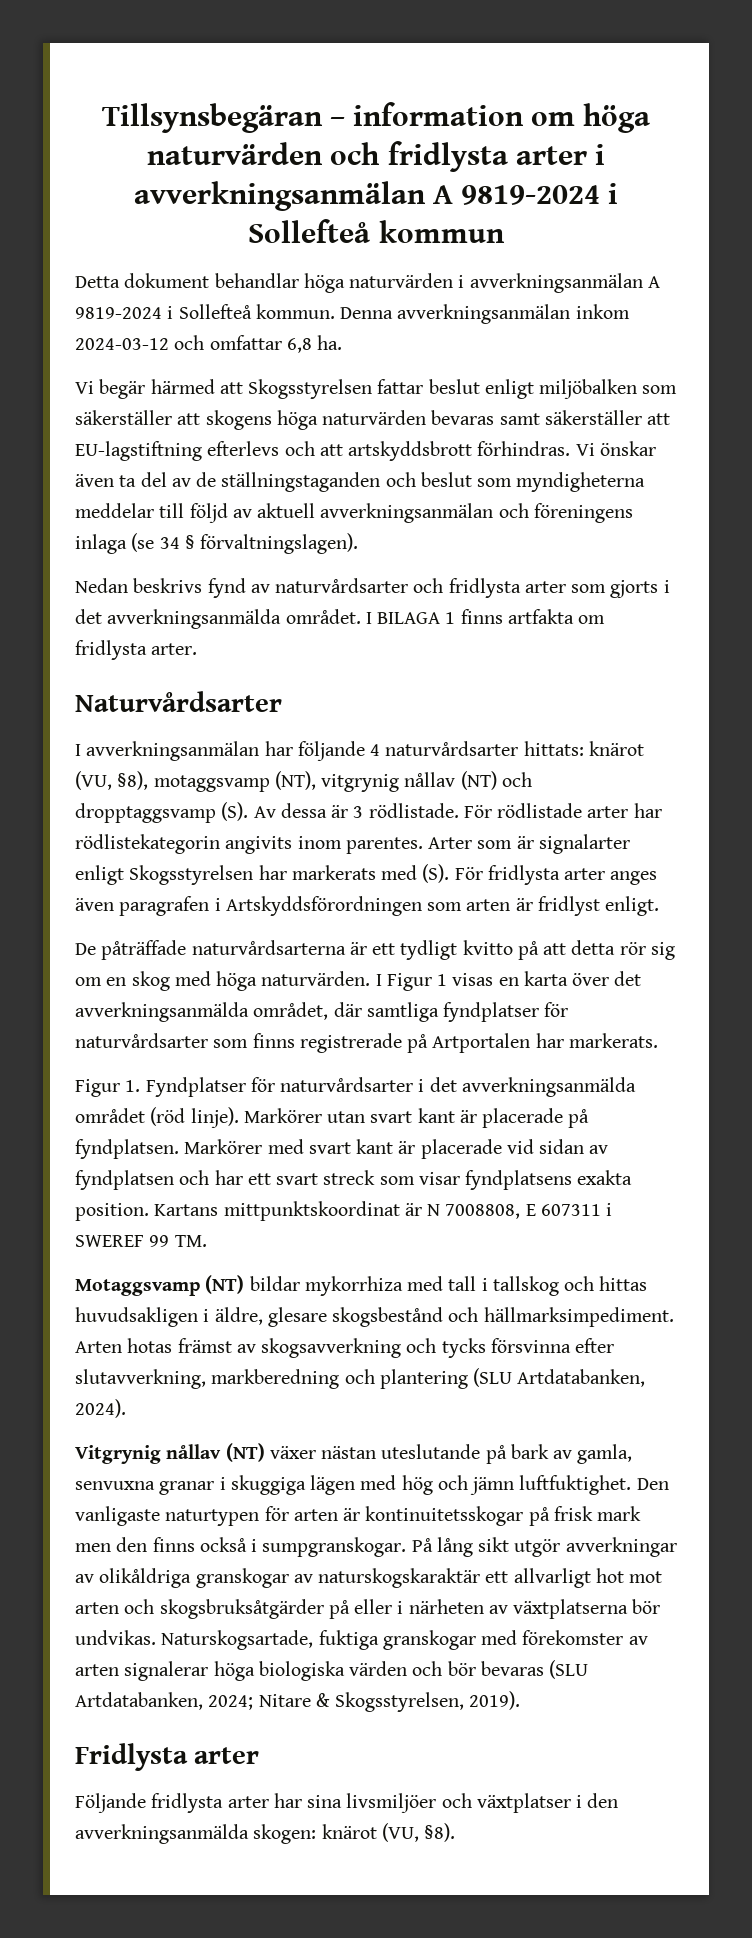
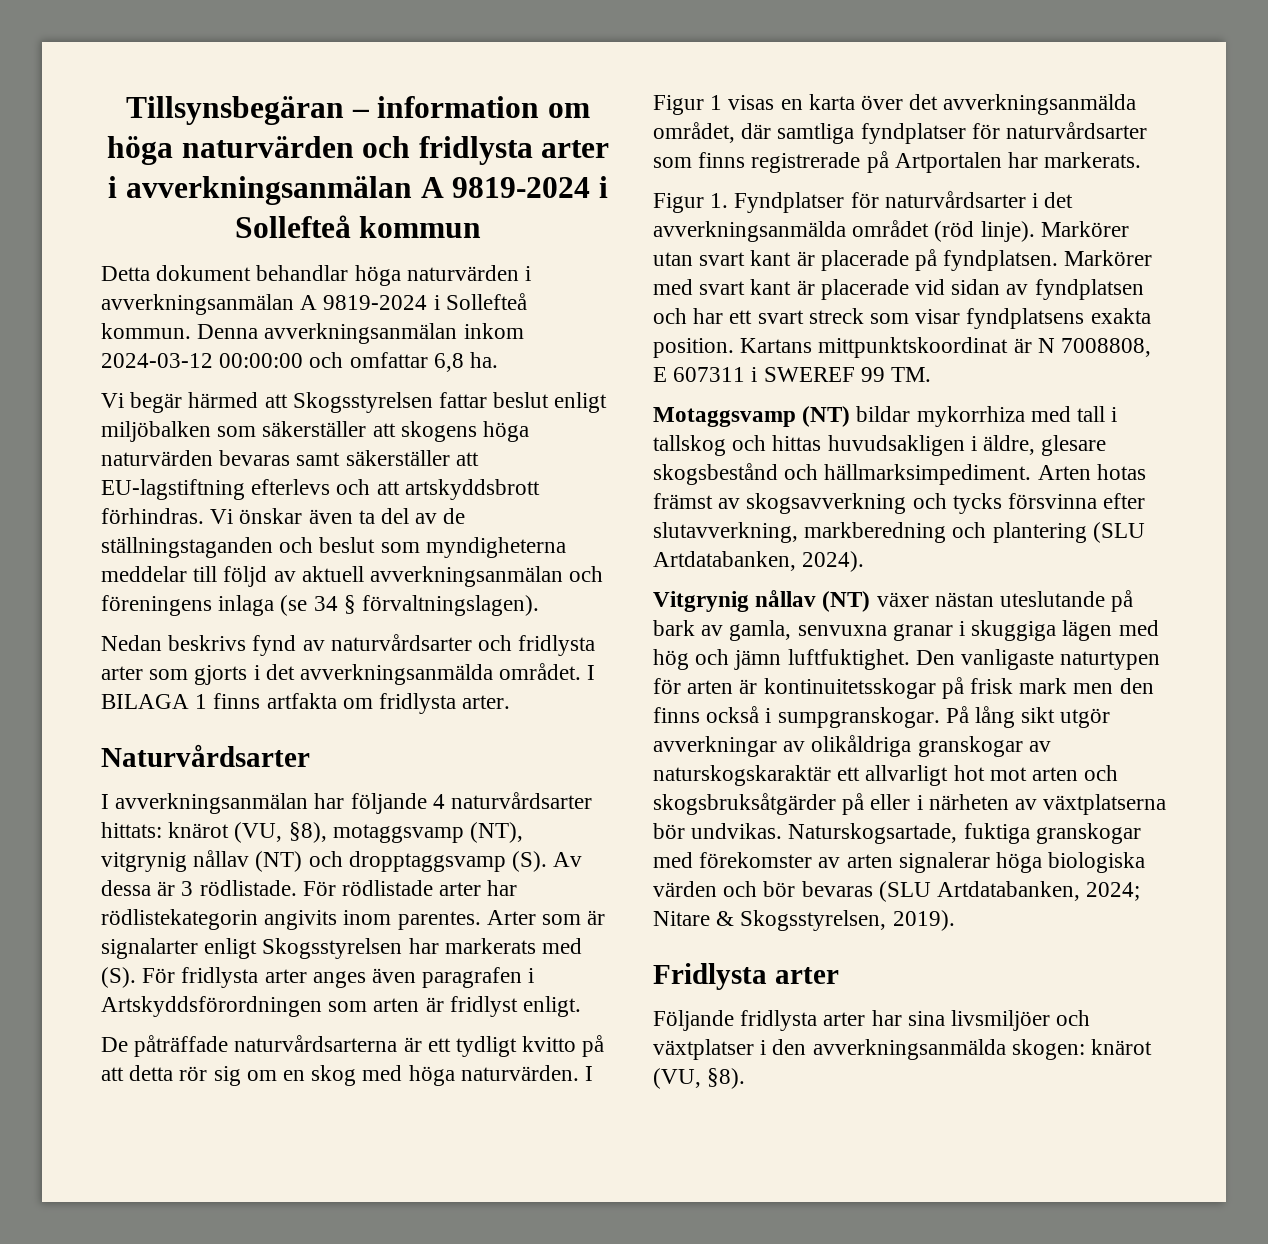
(169, 344) none -> [219,353,304,368] 00:00:00

